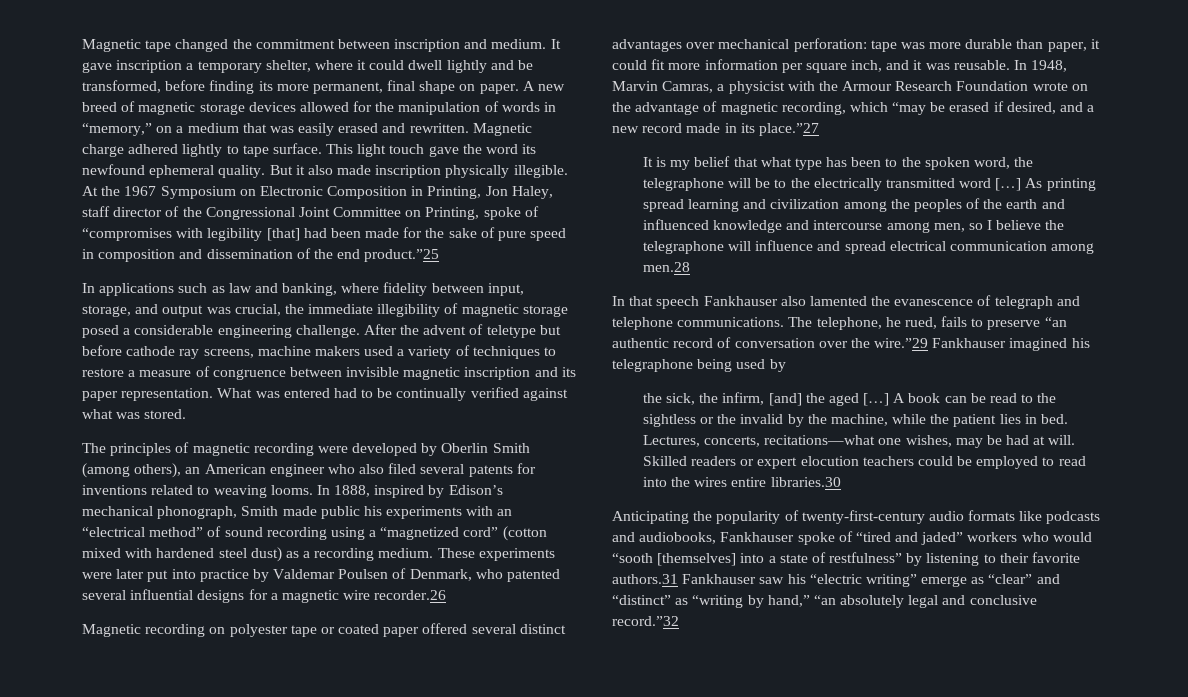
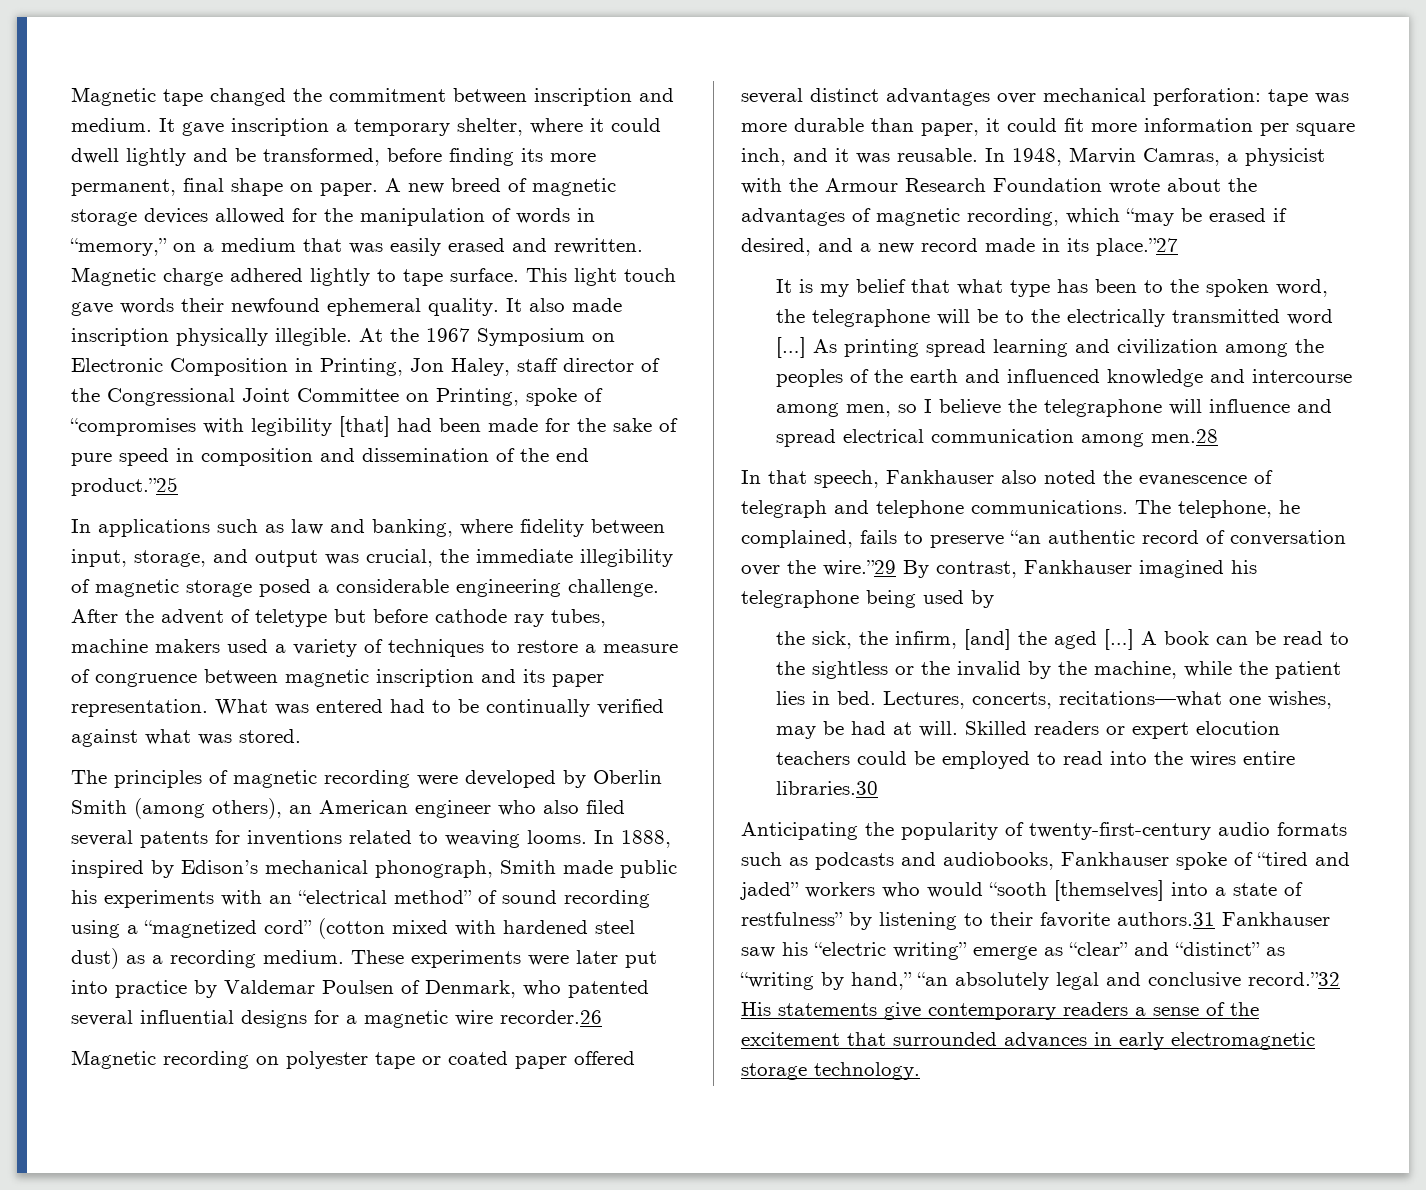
[462,144,537,154] the word its -> [120,298,224,314] words their
[269,165,305,175] But it -> [506,298,522,312] It
[203,349,254,358] screens, -> [551,609,606,627] tubes,
[346,367,400,377] invisible -> (278, 677) none
[1071,84,1088,91] [612,102,700,115] on the advantage -> [1167,178,1257,192] [741,208,845,226] about the advantages
[656,296,700,309] speech -> [814,470,879,488] speech,
[809,296,867,306] lamented -> [1044,470,1096,484] noted
[904,317,937,329] rued, -> [741,530,853,548] complained,
(929, 343) none -> [903,560,1017,578] By contrast,
[1019,511,1043,521] like -> [741,852,808,866] such as
(679, 621) none -> [741,1002,1259,1020] [741,1032,1315,1050] [741,1062,920,1080] His statements give contemporary readers a sense of the excitement that surrounded advances in early electromagnetic storage technology.

